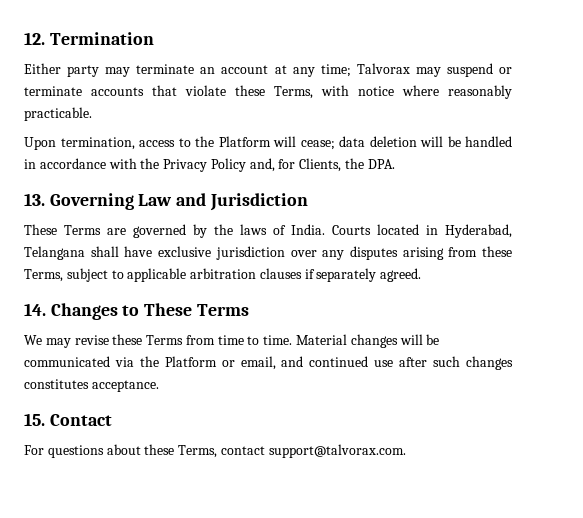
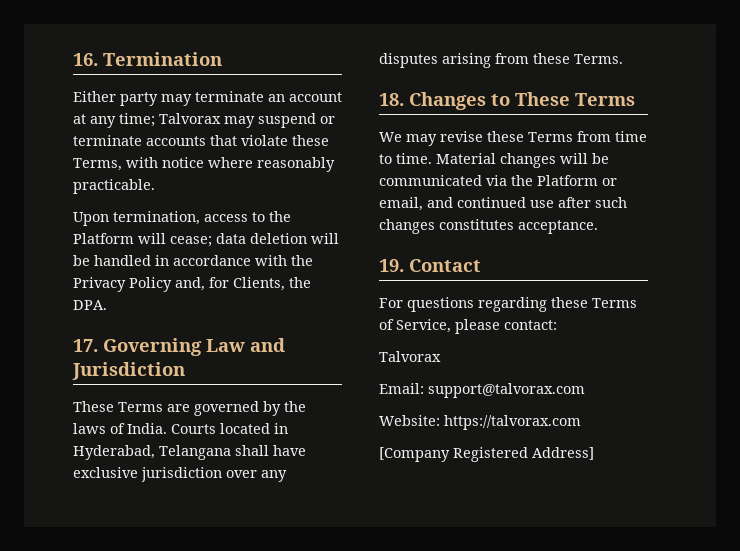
[24,32,45,45] 12. -> [73,53,98,66] 16.
[24,193,45,206] 13. -> [73,339,98,352] 17.
[24,268,422,282] [24,303,46,316] Terms, subject to applicable arbitration clauses if separately agreed. // 14. -> [574,54,623,64] [379,93,404,106] Terms. // 18.
[24,413,45,426] 15. -> [379,259,404,272] 19.
[106,444,406,458] about these Terms, contact support@talvorax.com. -> [478,297,637,312] [379,319,557,334] [379,351,441,362] [379,383,585,398] [379,415,581,430] [379,447,594,462] regarding these Terms of Service, please contact: // Talvorax // Email: support@talvorax.com // Website: https://talvorax.com // [Company Registered Address]

